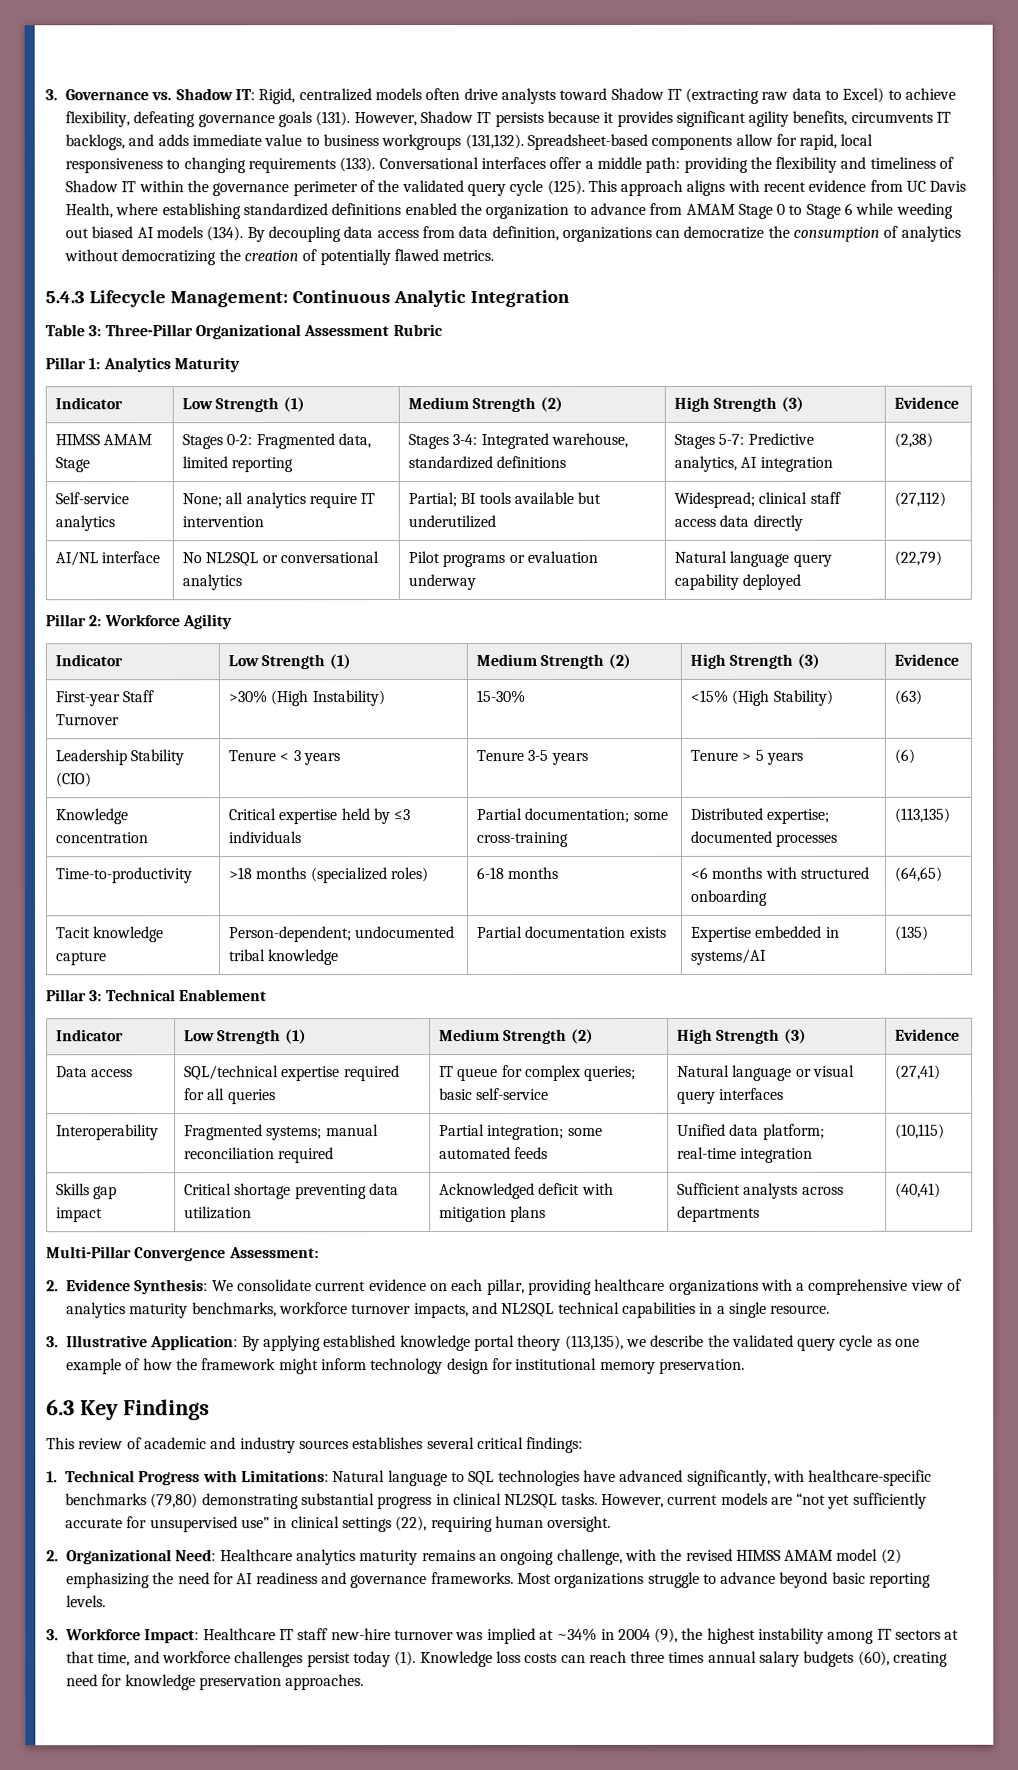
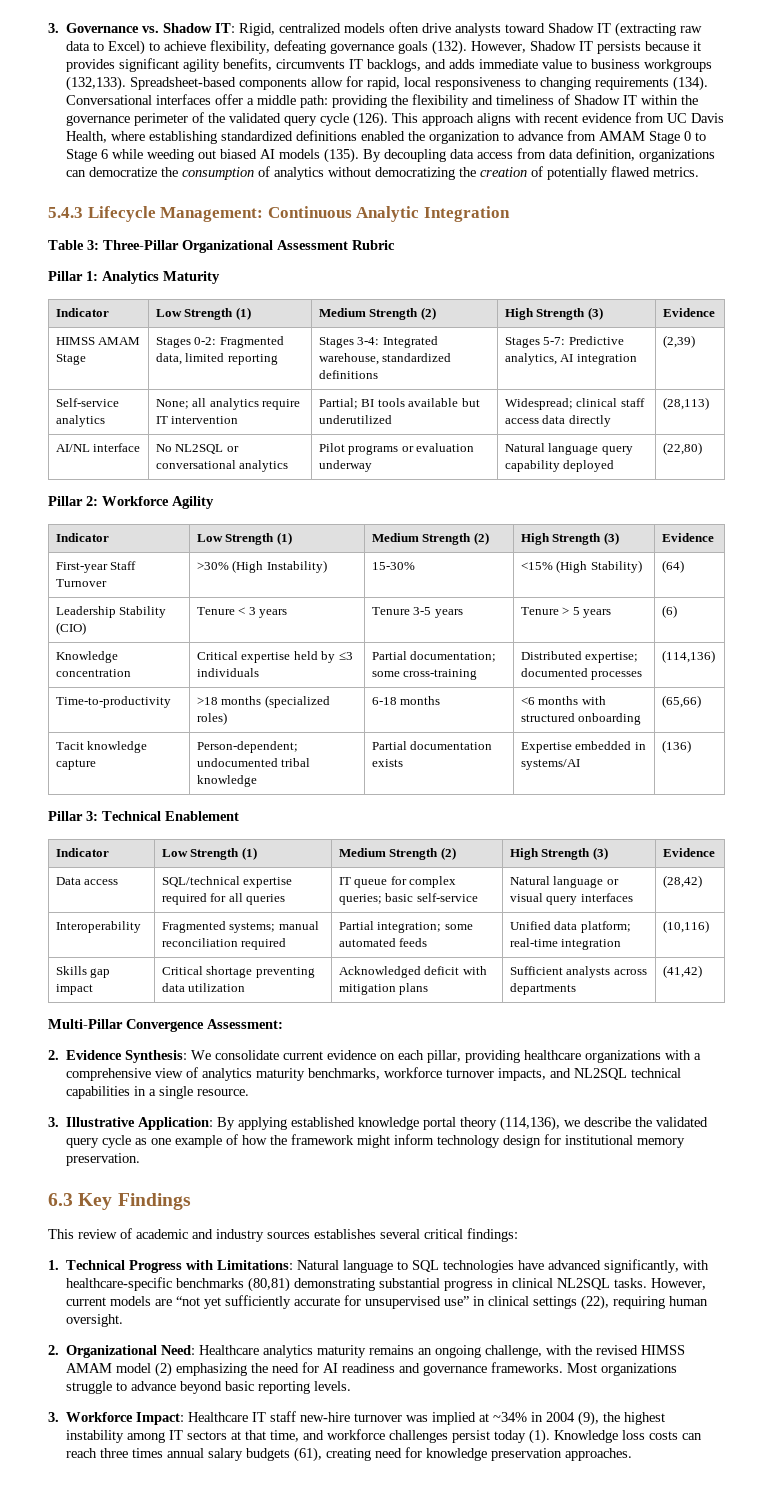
[315,111,351,127] (131). -> [432,40,468,55] (132).
[464,133,524,150] (131,132). -> [66,76,127,91] (132,133).
[339,157,376,173] (133). -> [673,76,709,91] (134).
[546,179,585,195] (125). -> [353,112,389,127] (126).
[206,226,244,242] (134). -> [324,148,360,163] (135).
[894,432,934,448] (2,38) -> [662,335,695,348] (2,39)
[894,491,947,507] (27,112) -> [662,397,709,410] (28,113)
[894,550,943,566] (22,79) -> [662,442,702,455] (22,80)
[894,689,923,705] (63) -> [661,560,684,573] (64)
[894,807,951,823] (113,135) -> [661,650,715,663] (114,136)
[894,866,943,882] (64,65) -> [661,695,701,708] (65,66)
[895,925,930,941] (135) -> [661,740,691,753] (136)
[895,1064,942,1080] (27,41) -> [662,875,702,888] (28,42)
[895,1123,946,1139] (10,115) -> [662,920,709,933] (10,116)
[895,1182,942,1198] (40,41) -> [662,965,702,978] (41,42)
[564,1334,624,1350] (113,135), -> [500,1116,561,1131] (114,136),
[150,1493,199,1509] (79,80) -> [248,1277,291,1292] (80,81)
[857,1650,890,1666] (60), -> [294,1447,323,1462] (61),

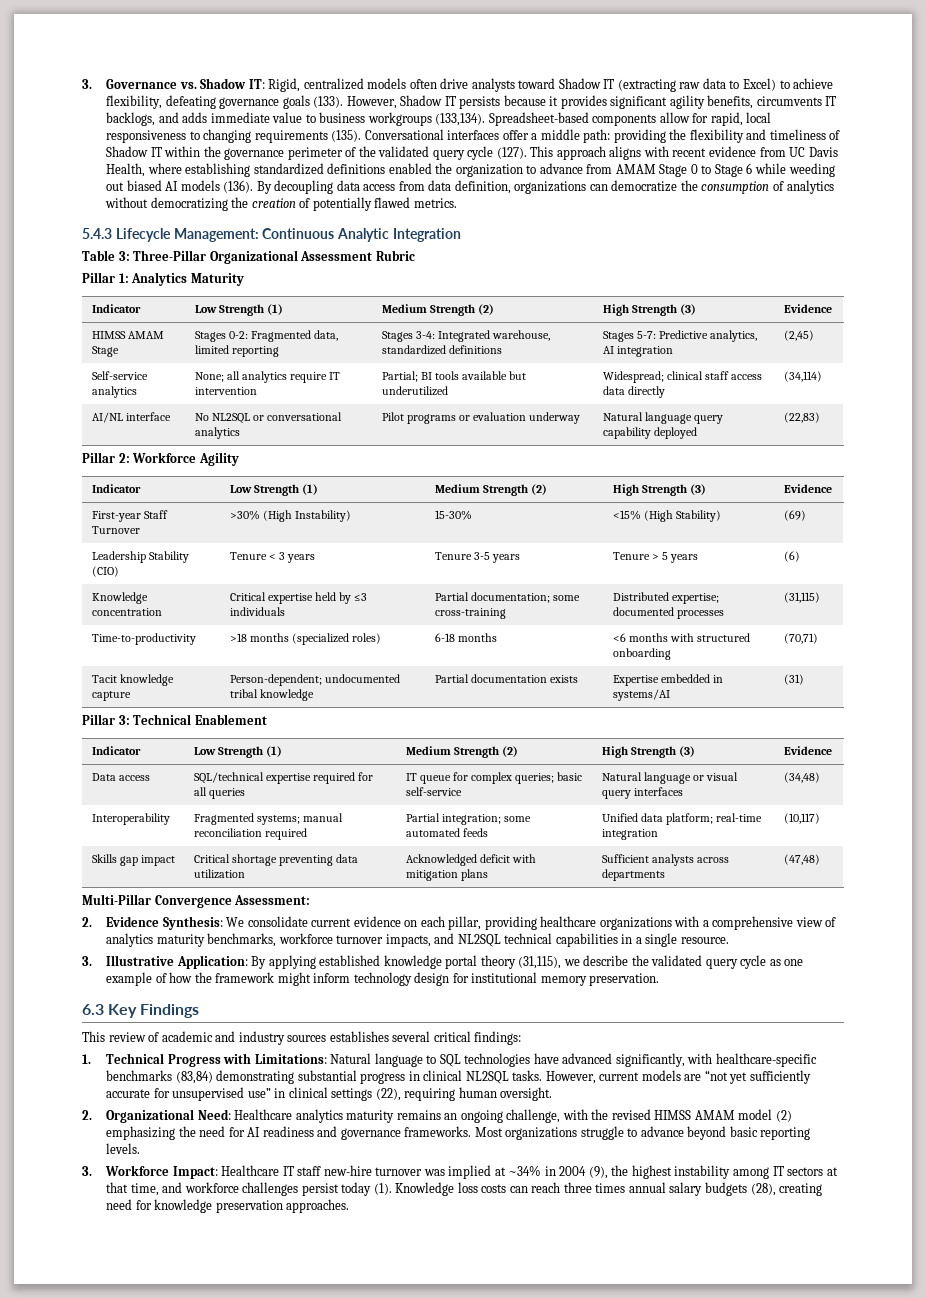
[432,40,468,55] (132). -> [313,96,344,108] (133).
[66,76,127,91] (132,133). -> [435,113,486,126] (133,134).
[673,76,709,91] (134). -> [331,130,362,142] (135).
[353,112,389,127] (126). -> [496,147,527,159] (127).
[324,148,360,163] (135). -> [223,180,254,193] (136).
[662,335,695,348] (2,39) -> [783,330,814,341] (2,45)
[662,397,709,410] (28,113) -> [783,371,822,382] (34,114)
[662,442,702,455] (22,80) -> [783,412,820,423] (22,83)
[661,560,684,573] (64) -> [783,510,806,521] (69)
[661,650,715,663] (114,136) -> [783,592,820,603] (31,115)
[661,695,701,708] (65,66) -> [783,633,818,644] (70,71)
[661,740,691,753] (136) -> [783,674,804,685] (31)
[662,875,702,888] (28,42) -> [783,772,820,783] (34,48)
[662,920,709,933] (10,116) -> [783,813,820,824] (10,117)
[662,965,702,978] (41,42) -> [783,854,820,865] (47,48)
[500,1116,561,1131] (114,136), -> [518,956,562,969] (31,115),
[248,1277,291,1292] (80,81) -> [175,1071,213,1084] (83,84)
[294,1447,323,1462] (61), -> [750,1183,776,1196] (28),

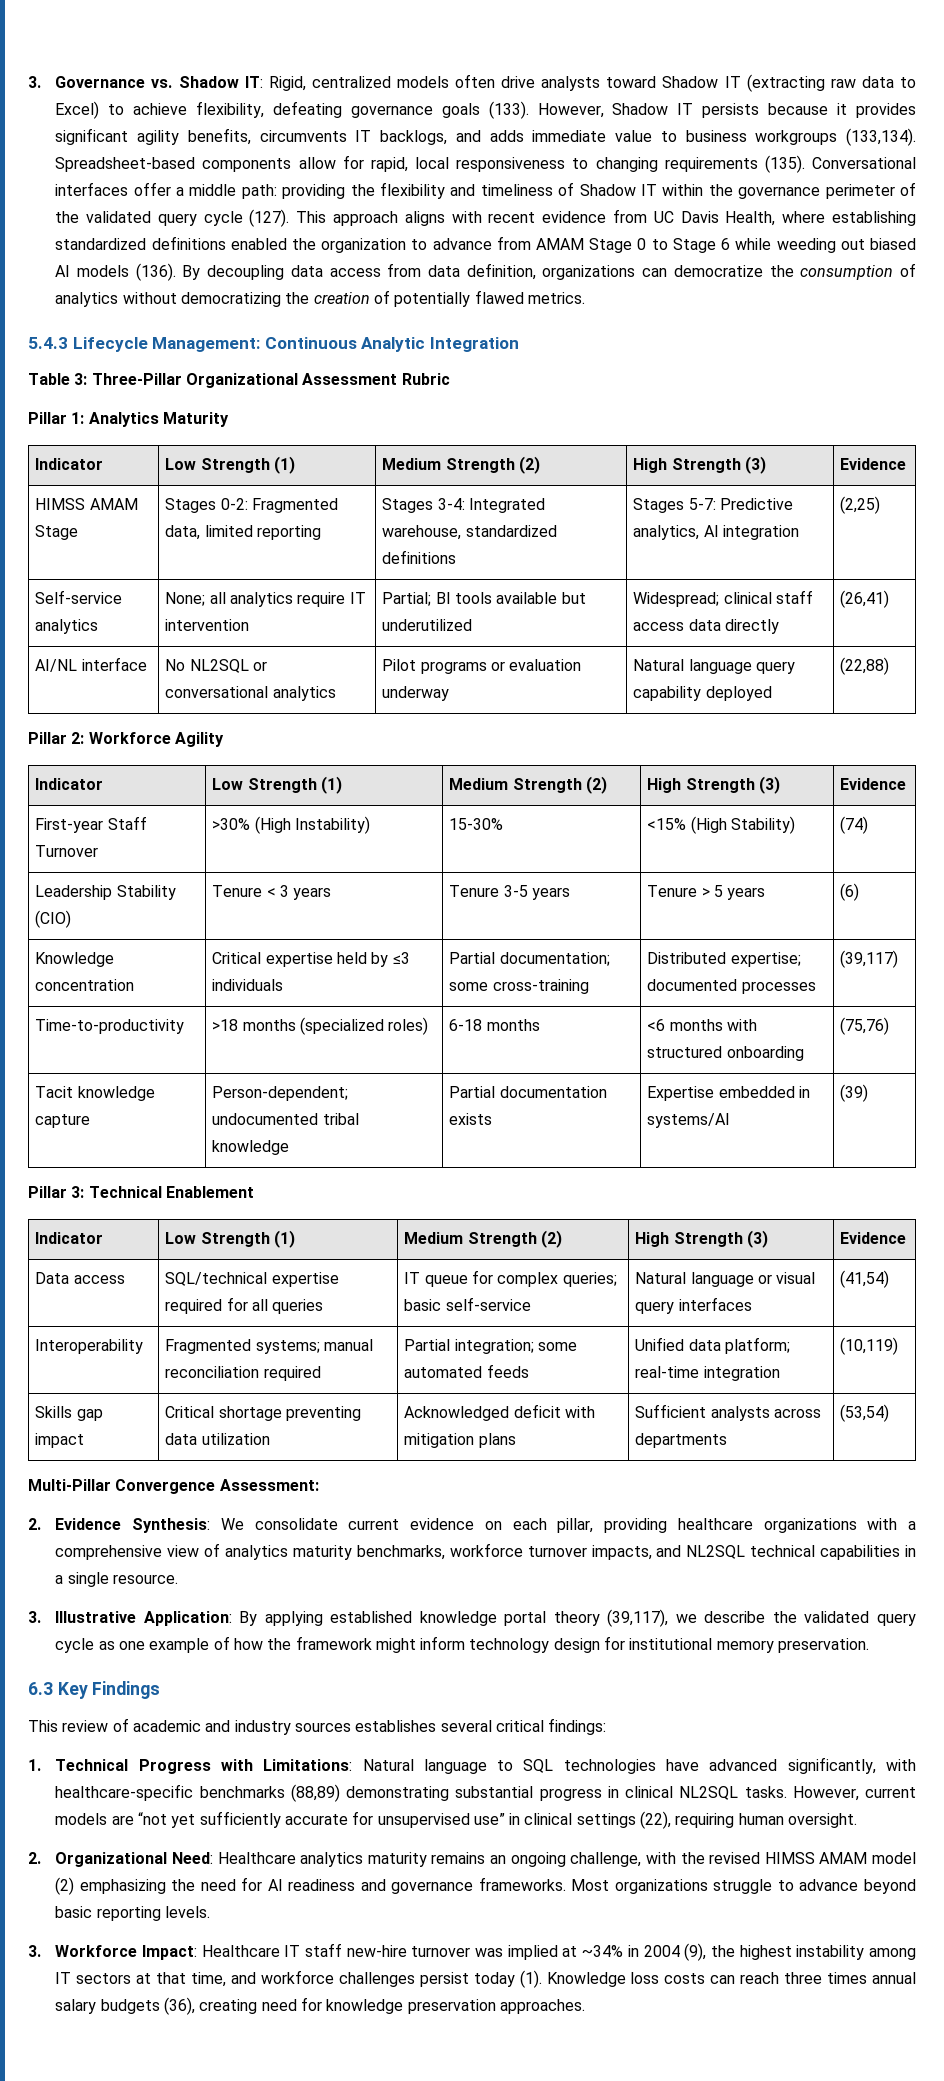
[783,330,814,341] (2,45) -> [840,496,881,514] (2,25)
[783,371,822,382] (34,114) -> [840,590,890,608] (26,41)
[783,412,820,423] (22,83) -> [840,657,890,675] (22,88)
[783,510,806,521] (69) -> [840,816,869,834] (74)
[783,592,820,603] (31,115) -> [840,950,899,968] (39,117)
[783,633,818,644] (70,71) -> [840,1017,890,1035] (75,76)
[783,674,804,685] (31) -> [840,1084,869,1102] (39)
[783,772,820,783] (34,48) -> [840,1270,890,1288] (41,54)
[783,813,820,824] (10,117) -> [840,1337,899,1355] (10,119)
[783,854,820,865] (47,48) -> [840,1404,890,1422] (53,54)
[518,956,562,969] (31,115), -> [607,1609,669,1627] (39,117),
[175,1071,213,1084] (83,84) -> [290,1784,340,1802] (88,89)
[750,1183,776,1196] (28), -> [163,1997,195,2015] (36),

